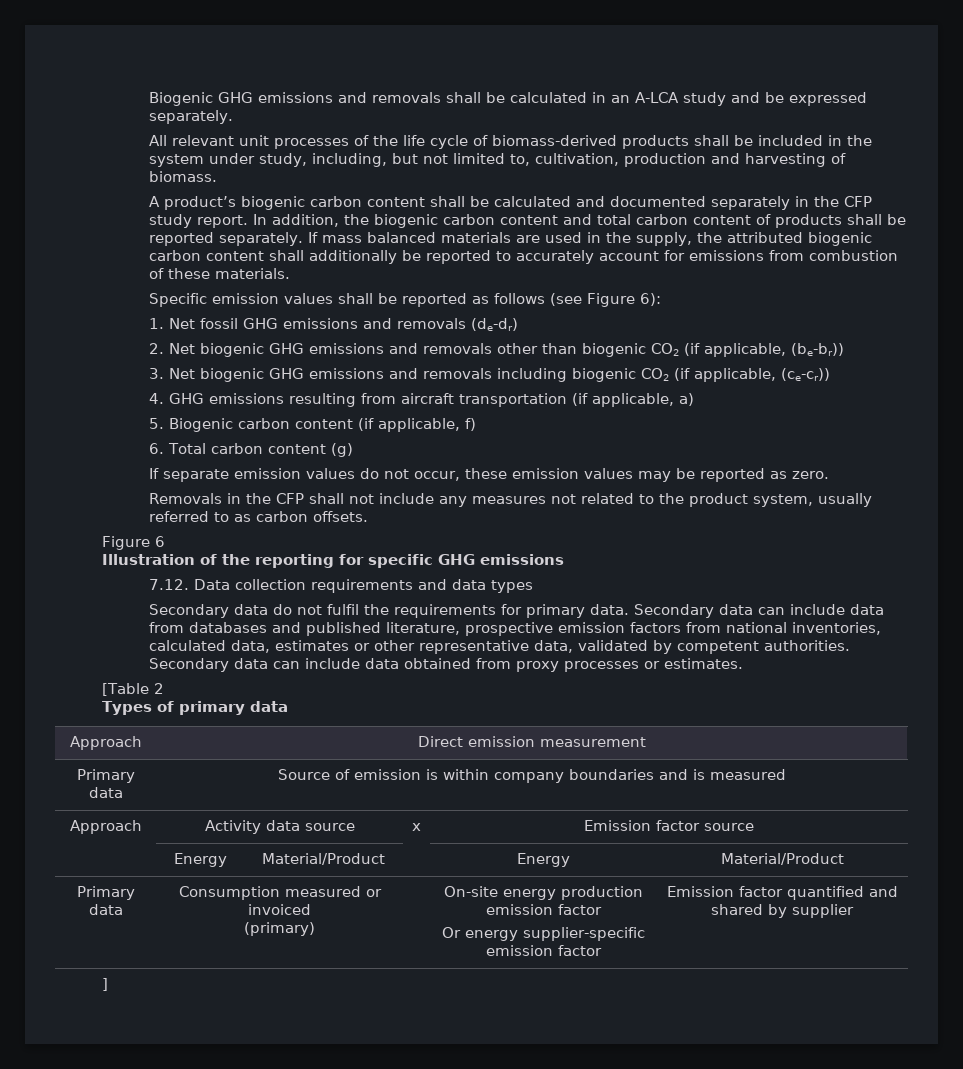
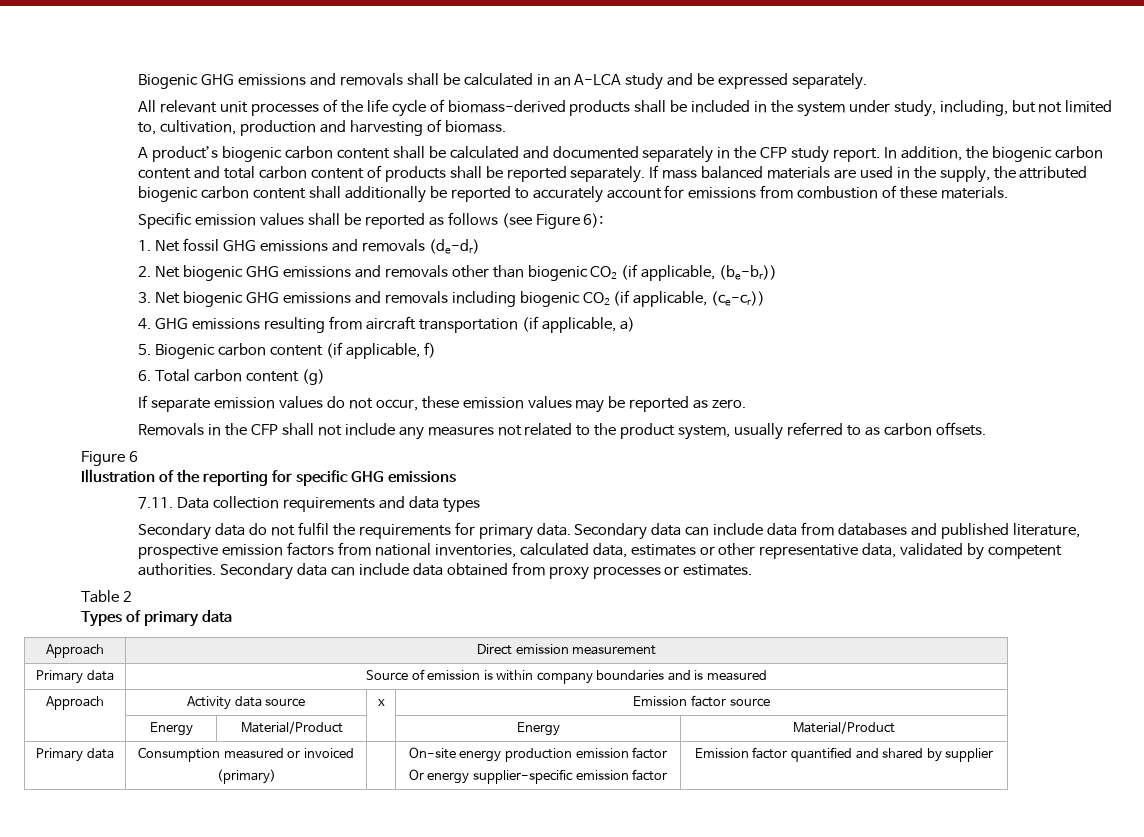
[148,579,189,590] 7.12. -> [138,497,174,509] 7.11.
[101,683,149,696] [Table -> [81,590,120,603] Table
[101,978,108,991] // ] -> (994, 755) none

